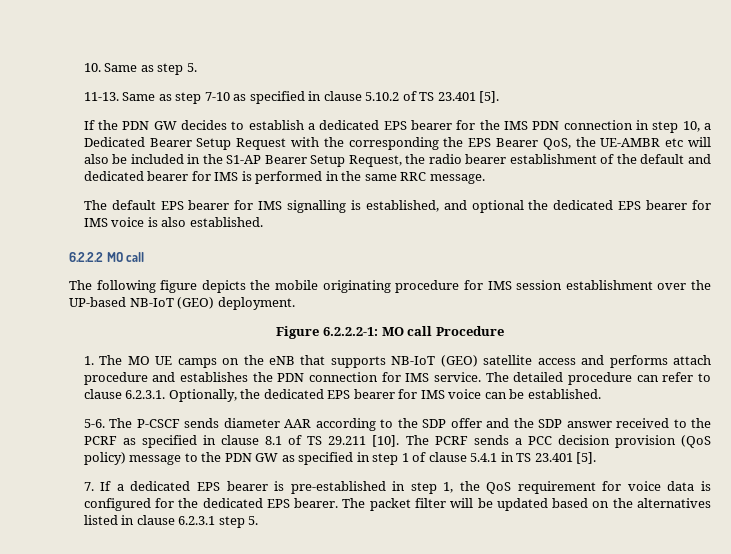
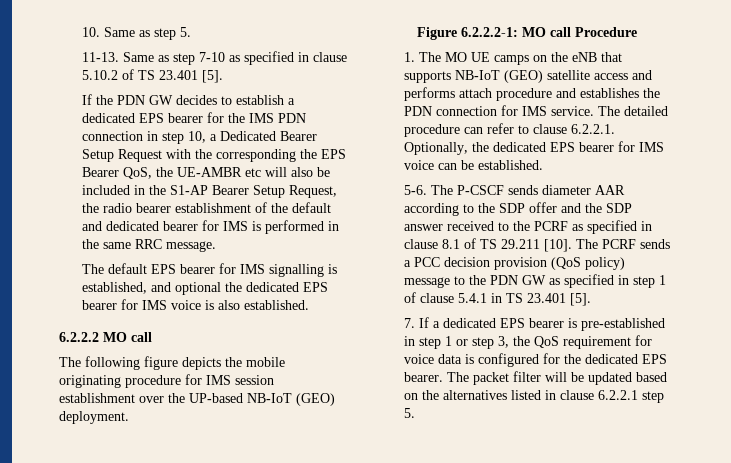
[125,390,166,399] 6.2.3.1. -> [571,124,616,134] 6.2.2.1.
[443,482,454,493] 1, -> [445,336,510,349] 1 or step 3,
[178,516,216,525] 6.2.3.1 -> [598,390,639,400] 6.2.2.1

